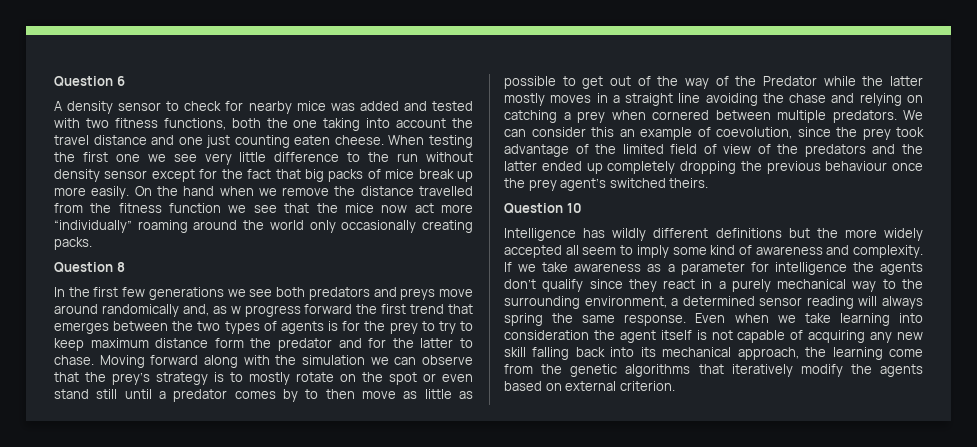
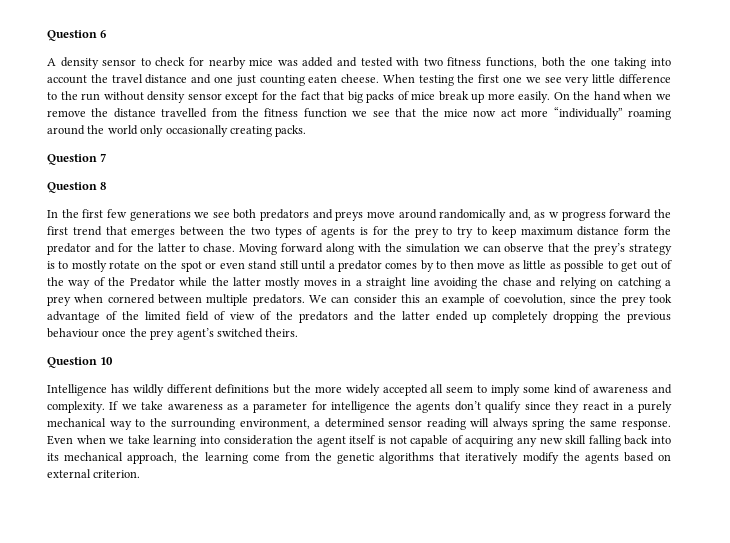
(92, 243) none -> [47,153,107,165] // Question 7

